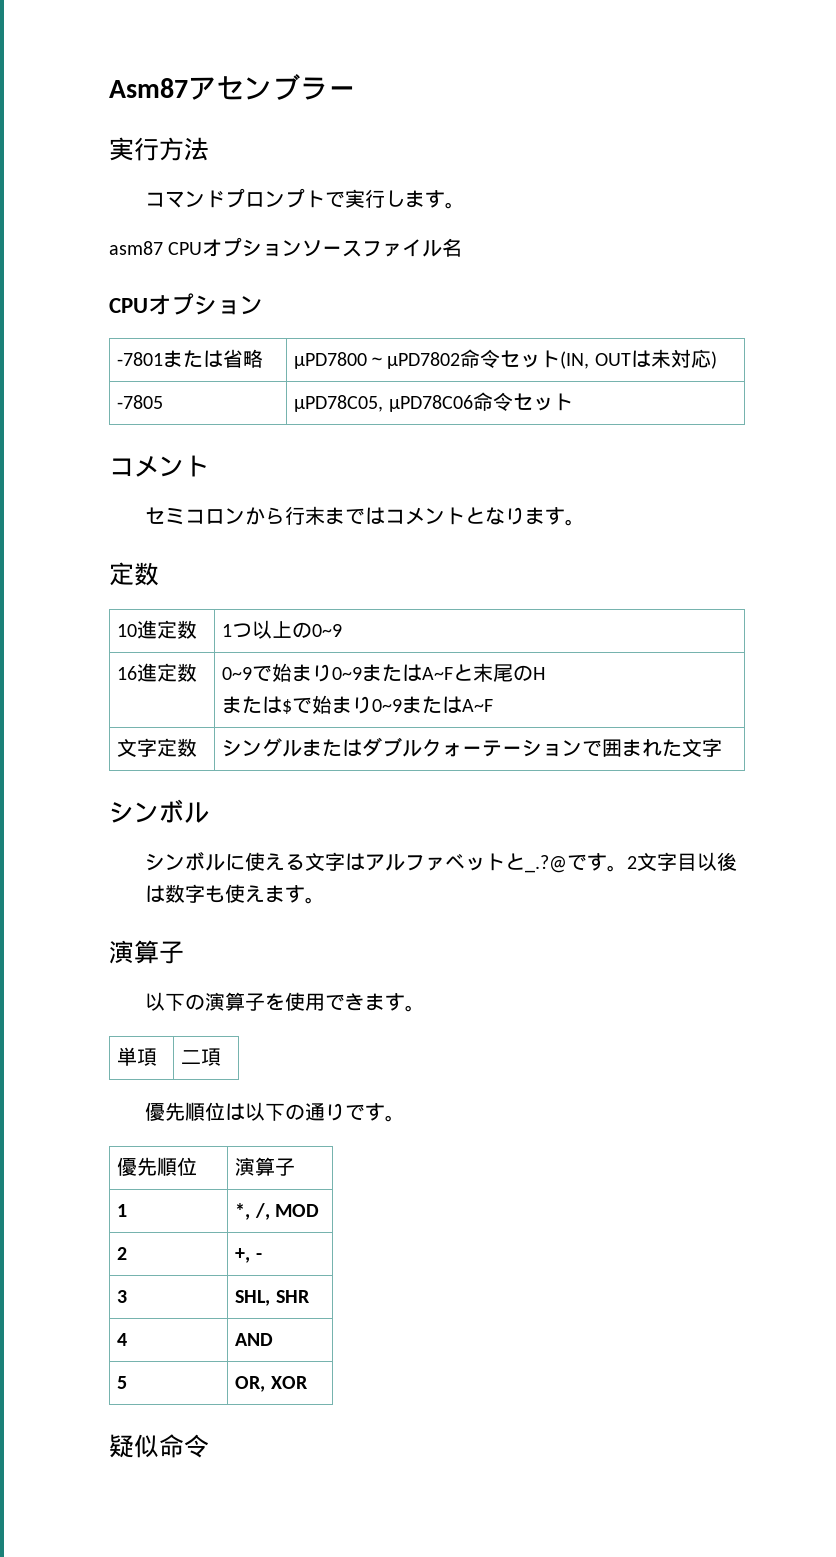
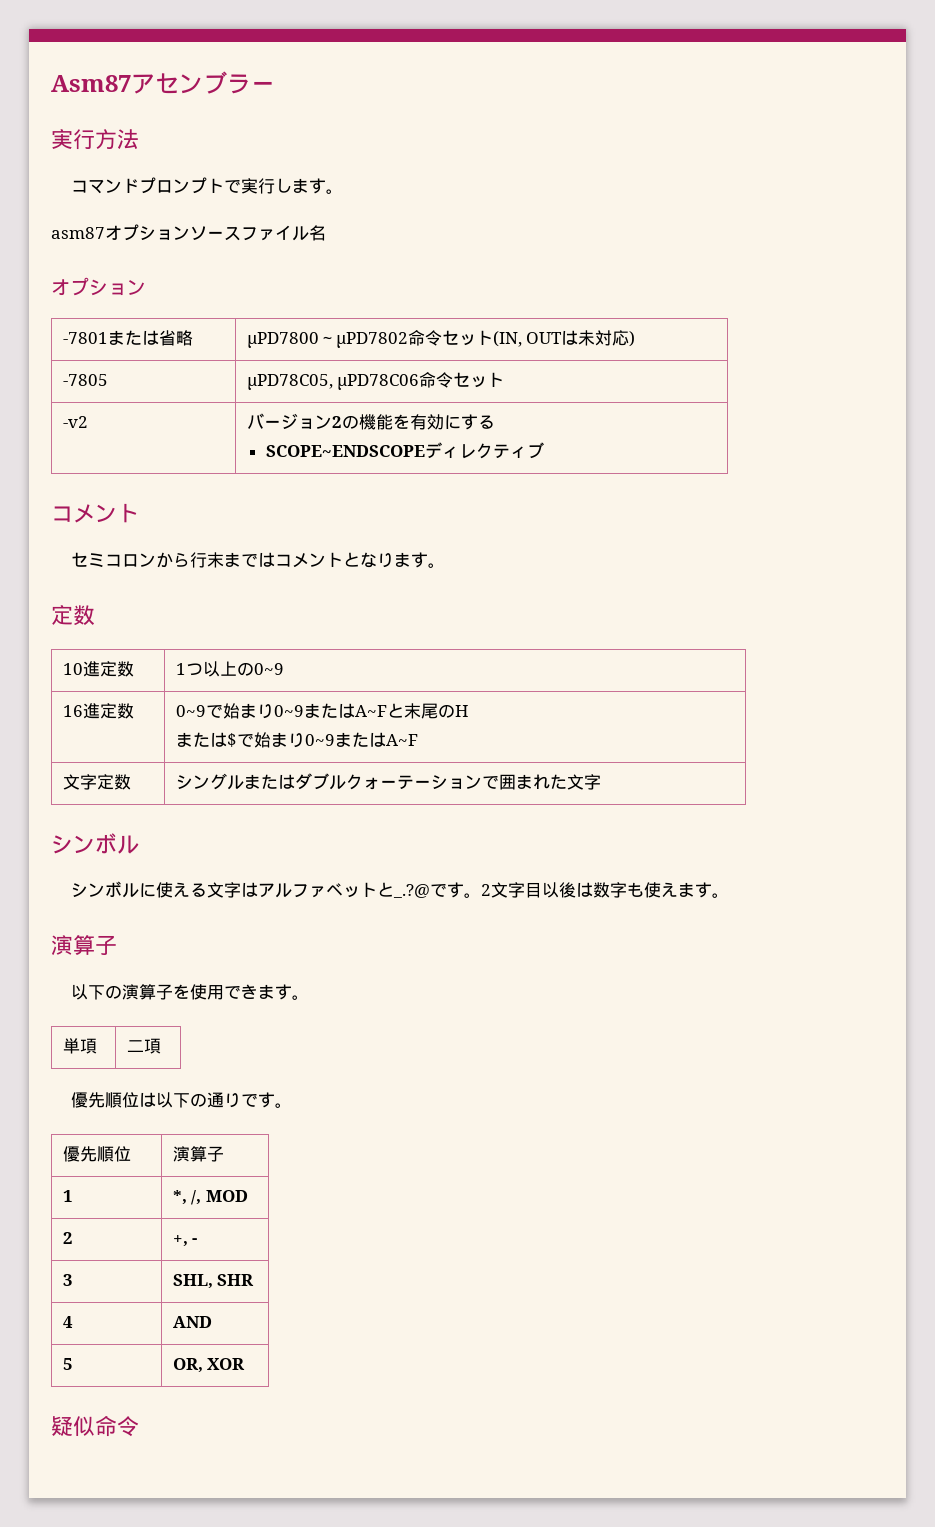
[168,242,203,255] CPU -> (105, 233) none
[109,298,148,313] CPU -> (326, 233) none
(573, 402) none -> [62,416,88,428] [246,413,495,430] [265,442,544,459] // -v2 | バージョン2の機能を有効にする // SCOPE~ENDSCOPEディレクティブ

